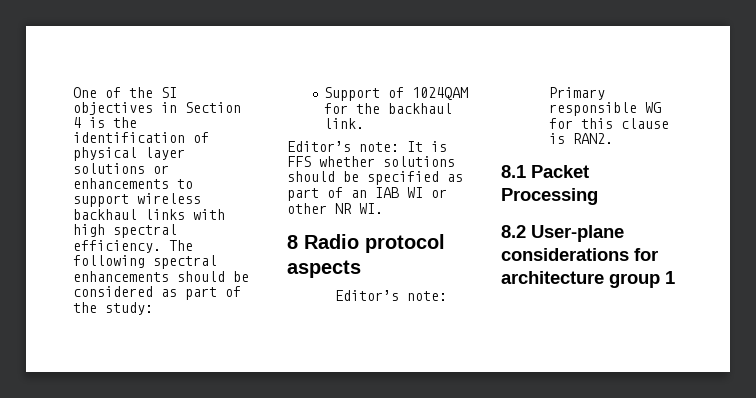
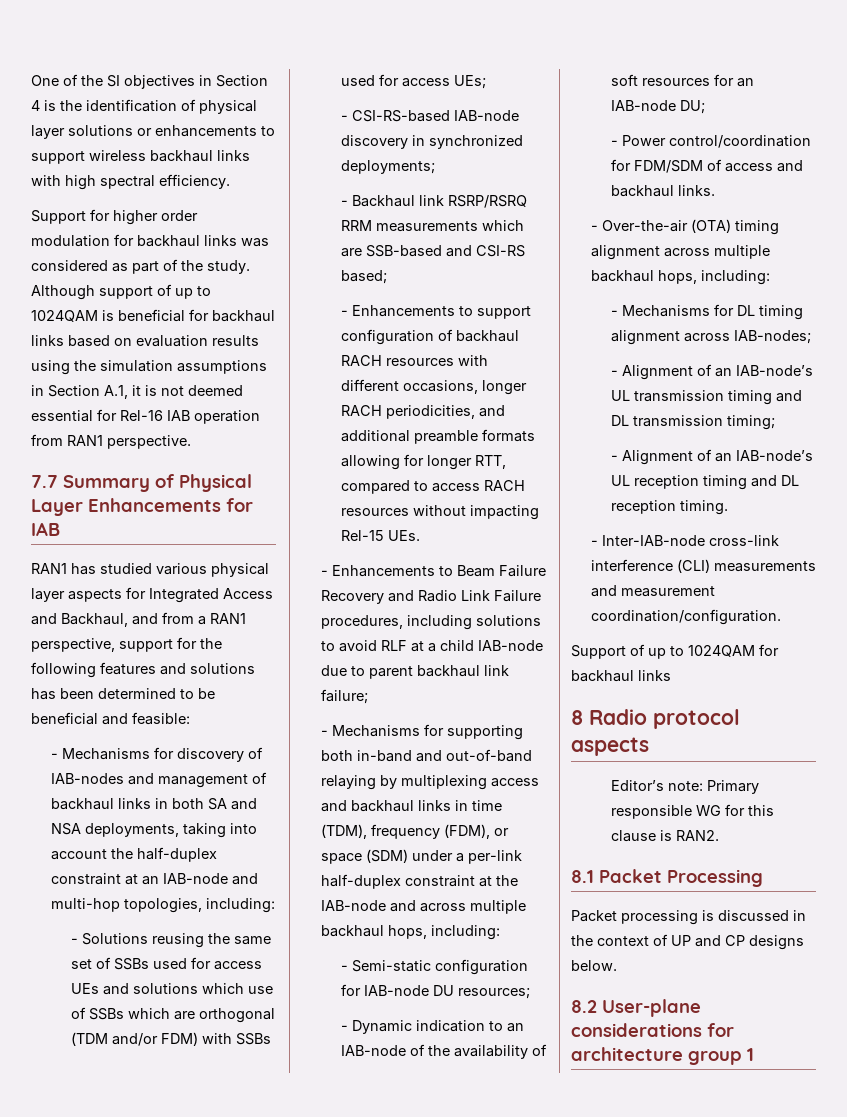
[169,240,193,251] [73,255,217,269] [73,271,249,282] The following spectral enhancements should be -> [31,209,198,225] [31,234,269,247] // Support for higher order modulation for backhaul links was
[105,302,153,315] [324,87,469,101] [324,103,453,114] [324,118,365,129] [287,141,447,152] [287,156,455,167] [287,171,463,185] [287,187,447,201] [287,203,383,214] study: // Support of 1024QAM for the backhaul link. // Editor’s note: It is FFS whether solutions should be specified as part of an IAB WI or other NR WI. -> [207,260,250,274] [31,284,211,300] [31,309,275,322] [31,335,259,347] [31,360,267,375] [31,385,243,399] [31,409,260,424] [31,434,191,449] [31,474,252,492] [31,498,253,516] [31,522,60,536] [31,563,269,577] [31,587,273,603] [31,612,246,627] [31,637,222,652] [31,662,255,678] [31,688,215,700] [31,712,190,725] [50,747,263,762] [50,772,267,788] [50,798,257,810] [50,823,257,838] [50,847,217,862] [50,873,258,885] [50,898,275,913] [70,933,271,948] [70,957,262,970] [70,983,273,995] [70,1007,275,1023] [70,1032,271,1046] [340,74,486,89] [340,110,519,122] [340,135,523,149] [340,160,435,174] [340,195,527,208] [340,220,524,232] [340,245,525,257] [340,270,387,284] [340,305,531,319] [340,329,519,345] [340,355,488,366] [340,379,527,395] [340,405,505,419] [340,429,535,444] [340,454,506,470] [340,480,525,494] [340,505,539,520] [340,530,420,541] [320,565,546,577] [320,590,541,604] [320,615,541,630] [320,640,543,652] [320,665,509,679] [320,689,368,704] [320,724,523,740] [320,749,532,762] [320,775,539,790] [320,800,502,812] [320,824,509,839] [320,849,522,864] [320,874,518,889] [320,900,526,914] [320,925,500,940] [340,959,528,975] [340,984,530,999] [340,1020,524,1034] [340,1044,547,1059] [610,74,754,87] [610,100,705,114] [610,135,811,148] [610,159,803,173] [610,185,715,197] [590,219,779,235] [590,245,770,260] [590,270,770,285] [610,304,803,320] [610,330,811,345] [610,364,813,380] [610,390,802,405] [610,415,775,430] [610,449,813,465] [610,475,799,490] [610,500,728,515] [590,535,779,546] [590,559,816,573] [590,585,715,597] [590,609,781,625] [571,644,779,659] [571,670,671,682] study. Although support of up to 1024QAM is beneficial for backhaul links based on evaluation results using the simulation assumptions in Section A.1, it is not deemed essential for Rel-16 IAB operation from RAN1 perspective. // 7.7 Summary of Physical Layer Enhancements for IAB // RAN1 has studied various physical layer aspects for Integrated Access and Backhaul, and from a RAN1 perspective, support for the following features and solutions has been determined to be beneficial and feasible: // - Mechanisms for discovery of IAB-nodes and management of backhaul links in both SA and NSA deployments, taking into account the half-duplex constraint at an IAB-node and multi-hop topologies, including: // - Solutions reusing the same set of SSBs used for access UEs and solutions which use of SSBs which are orthogonal (TDM and/or FDM) with SSBs used for access UEs; // - CSI-RS-based IAB-node discovery in synchronized deployments; // - Backhaul link RSRP/RSRQ RRM measurements which are SSB-based and CSI-RS based; // - Enhancements to support configuration of backhaul RACH resources with different occasions, longer RACH periodicities, and additional preamble formats allowing for longer RTT, compared to access RACH resources without impacting Rel-15 UEs. // - Enhancements to Beam Failure Recovery and Radio Link Failure procedures, including solutions to avoid RLF at a child IAB-node due to parent backhaul link failure; // - Mechanisms for supporting both in-band and out-of-band relaying by multiplexing access and backhaul links in time (TDM), frequency (FDM), or space (SDM) under a per-link half-duplex constraint at the IAB-node and across multiple backhaul hops, including: // - Semi-static configuration for IAB-node DU resources; // - Dynamic indication to an IAB-node of the availability of soft resources for an IAB-node DU; // - Power control/coordination for FDM/SDM of access and backhaul links. // - Over-the-air (OTA) timing alignment across multiple backhaul hops, including: // - Mechanisms for DL timing alignment across IAB-nodes; // - Alignment of an IAB-node’s UL transmission timing and DL transmission timing; // - Alignment of an IAB-node’s UL reception timing and DL reception timing. // - Inter-IAB-node cross-link interference (CLI) measurements and measurement coordination/configuration. // Support of up to 1024QAM for backhaul links
(598, 196) none -> [571,910,806,925] [571,934,804,950] [571,960,617,971] // Packet processing is discussed in the context of UP and CP designs below.

